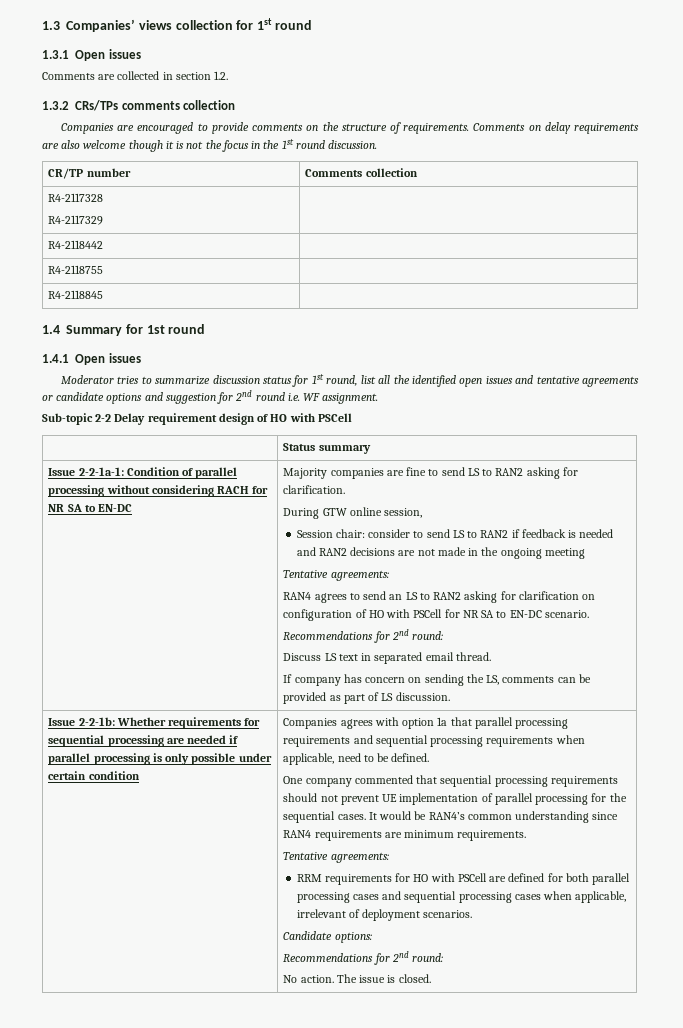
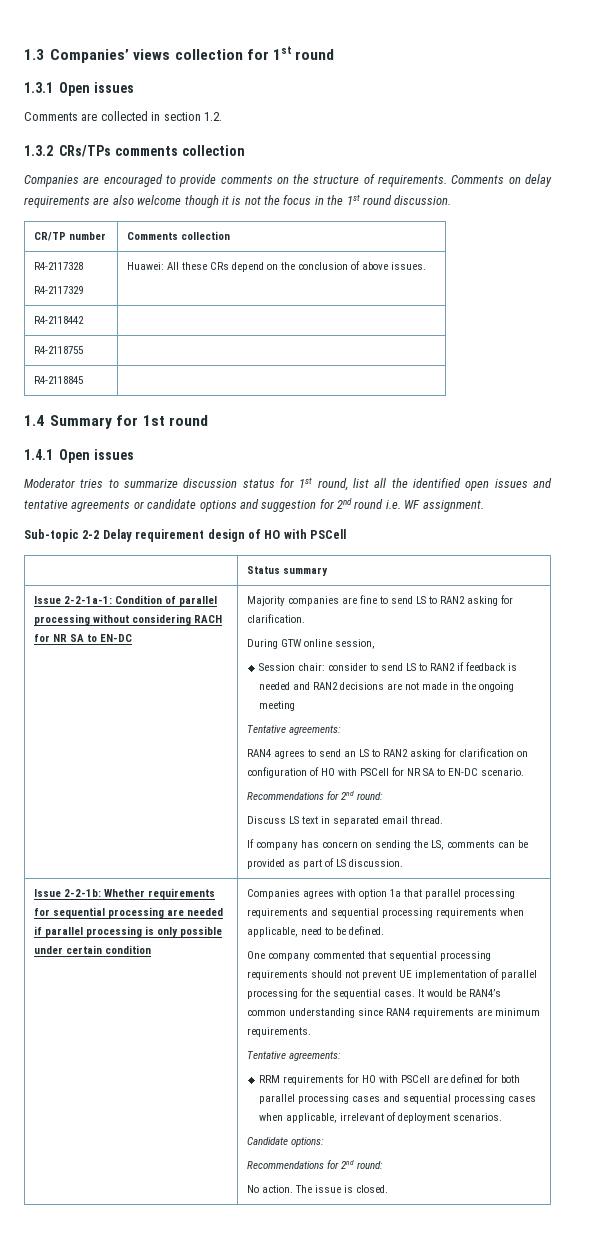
(104, 220) none -> [126,261,426,272] Huawei: All these CRs depend on the conclusion of above issues.

